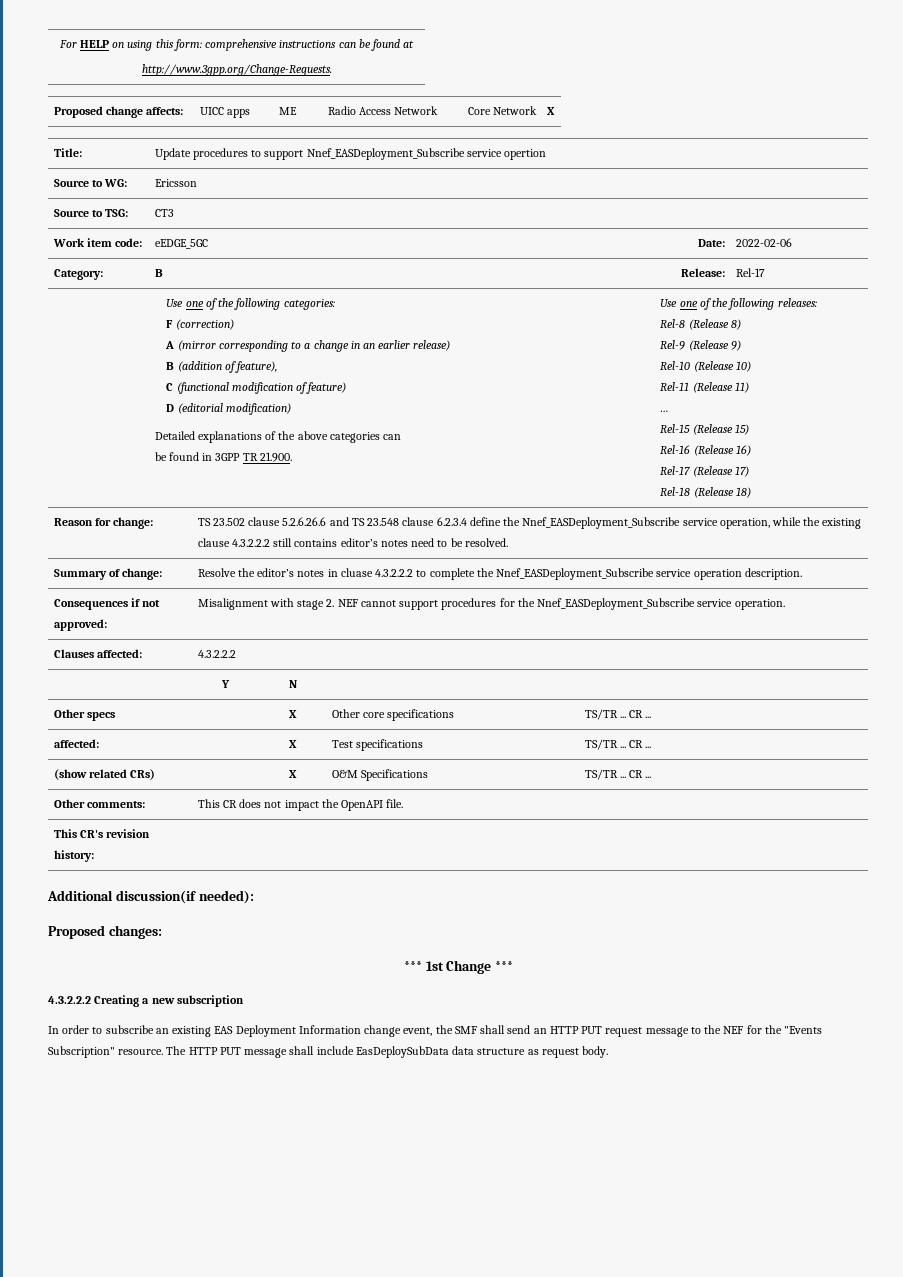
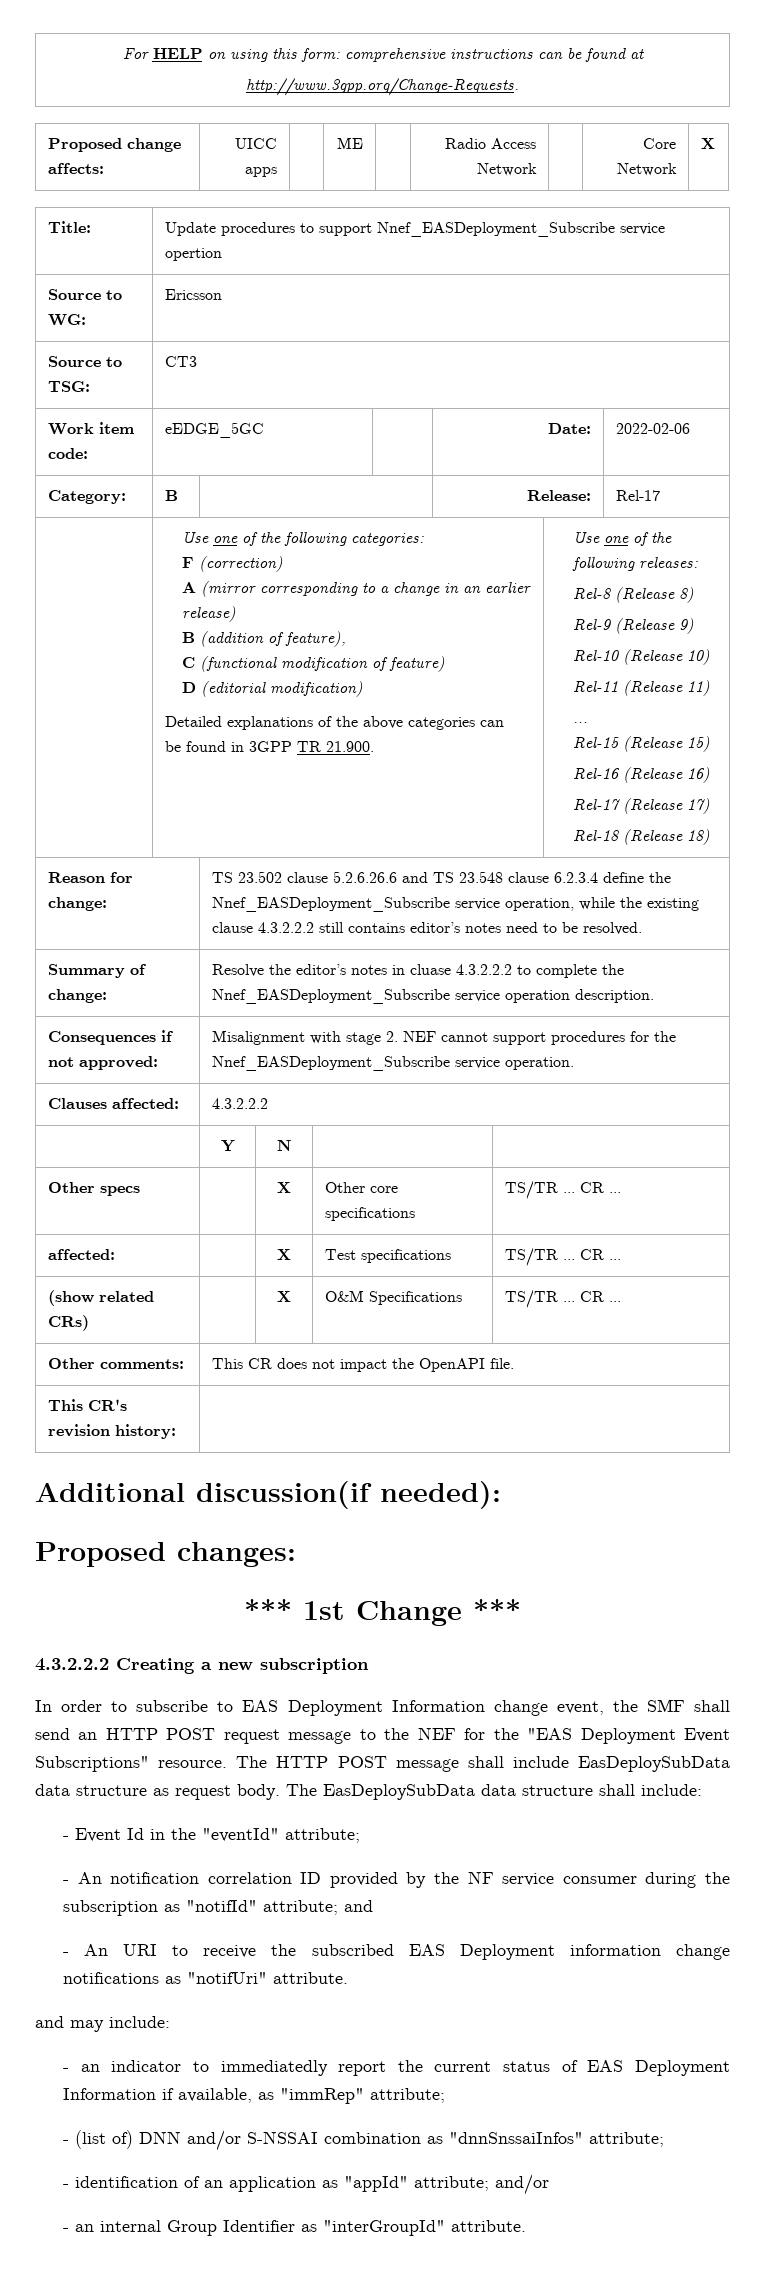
[155,1026,212,1037] an existing -> [217,1701,234,1712] to
[581,1026,603,1034] PUT -> [166,1728,216,1740] POST
[784,1026,823,1034] [48,1046,115,1058] "Events Subscription" -> [527,1728,730,1744] [35,1756,149,1772] "EAS Deployment Event Subscriptions"
[219,1047,241,1055] PUT -> [337,1756,387,1768] POST
(609, 1052) none -> [286,1784,702,1800] [62,1828,360,1843] [62,1871,731,1888] [62,1900,373,1916] [62,1944,730,1960] [62,1972,348,1984] [35,2016,170,2032] [62,2060,730,2076] [62,2088,445,2104] [62,2130,664,2151] [62,2174,549,2195] [62,2220,526,2236] The EasDeploySubData data structure shall include: // - Event Id in the "eventId" attribute; // - An notification correlation ID provided by the NF service consumer during the subscription as "notifId" attribute; and // - An URI to receive the subscribed EAS Deployment information change notifications as "notifUri" attribute. // and may include: // - an indicator to immediatedly report the current status of EAS Deployment Information if available, as "immRep" attribute; // - (list of) DNN and/or S-NSSAI combination as "dnnSnssaiInfos" attribute; // - identification of an application as "appId" attribute; and/or // - an internal Group Identifier as "interGroupId" attribute.

